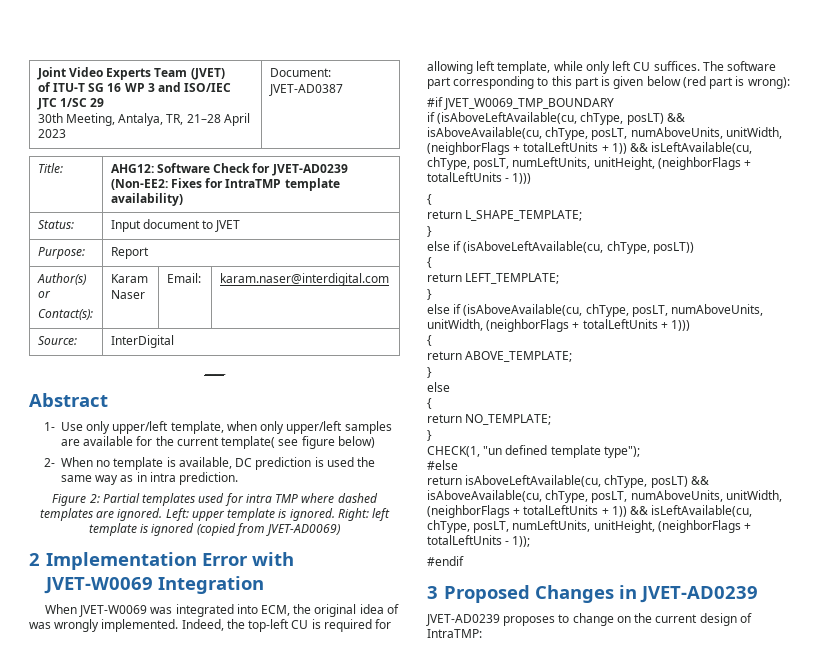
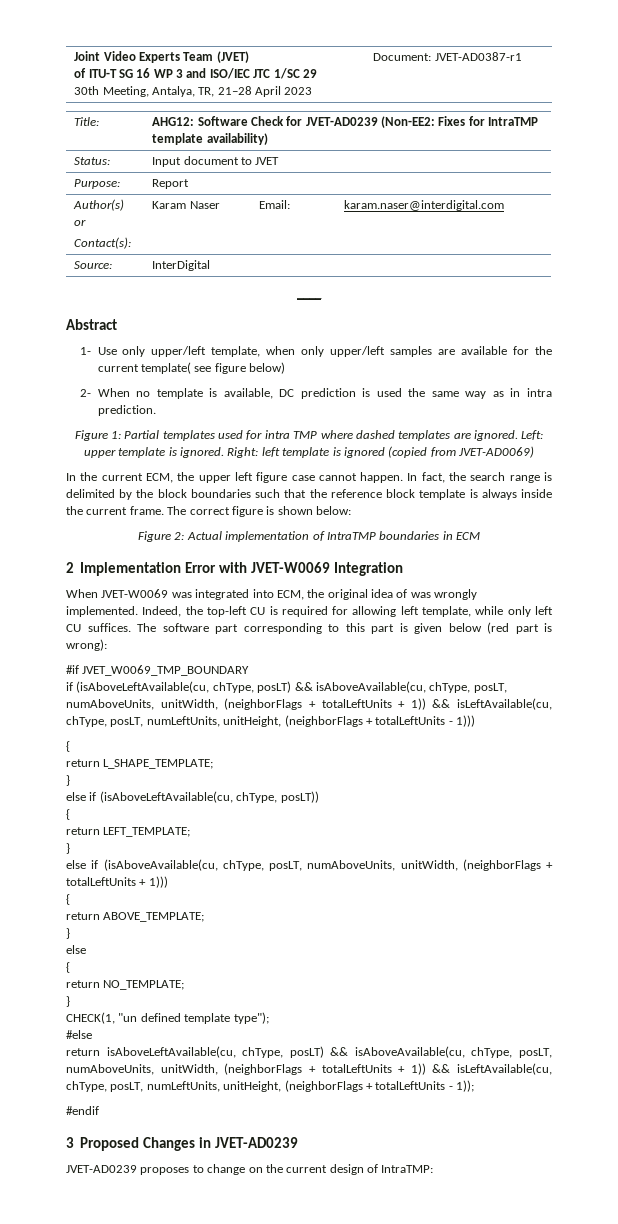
[268,84,343,96] JVET-AD0387 -> [434,52,522,61] JVET-AD0387-r1
[89,494,100,503] 2: -> [110,431,121,439] 1:
(341, 530) none -> [66,472,552,483] [66,489,552,500] [66,506,351,517] [138,531,480,542] // In the current ECM, the upper left figure case cannot happen. In fact, the search range is delimited by the block boundaries such that the reference block template is always inside the current frame. The correct figure is shown below: // Figure 2: Actual implementation of IntraTMP boundaries in ECM

